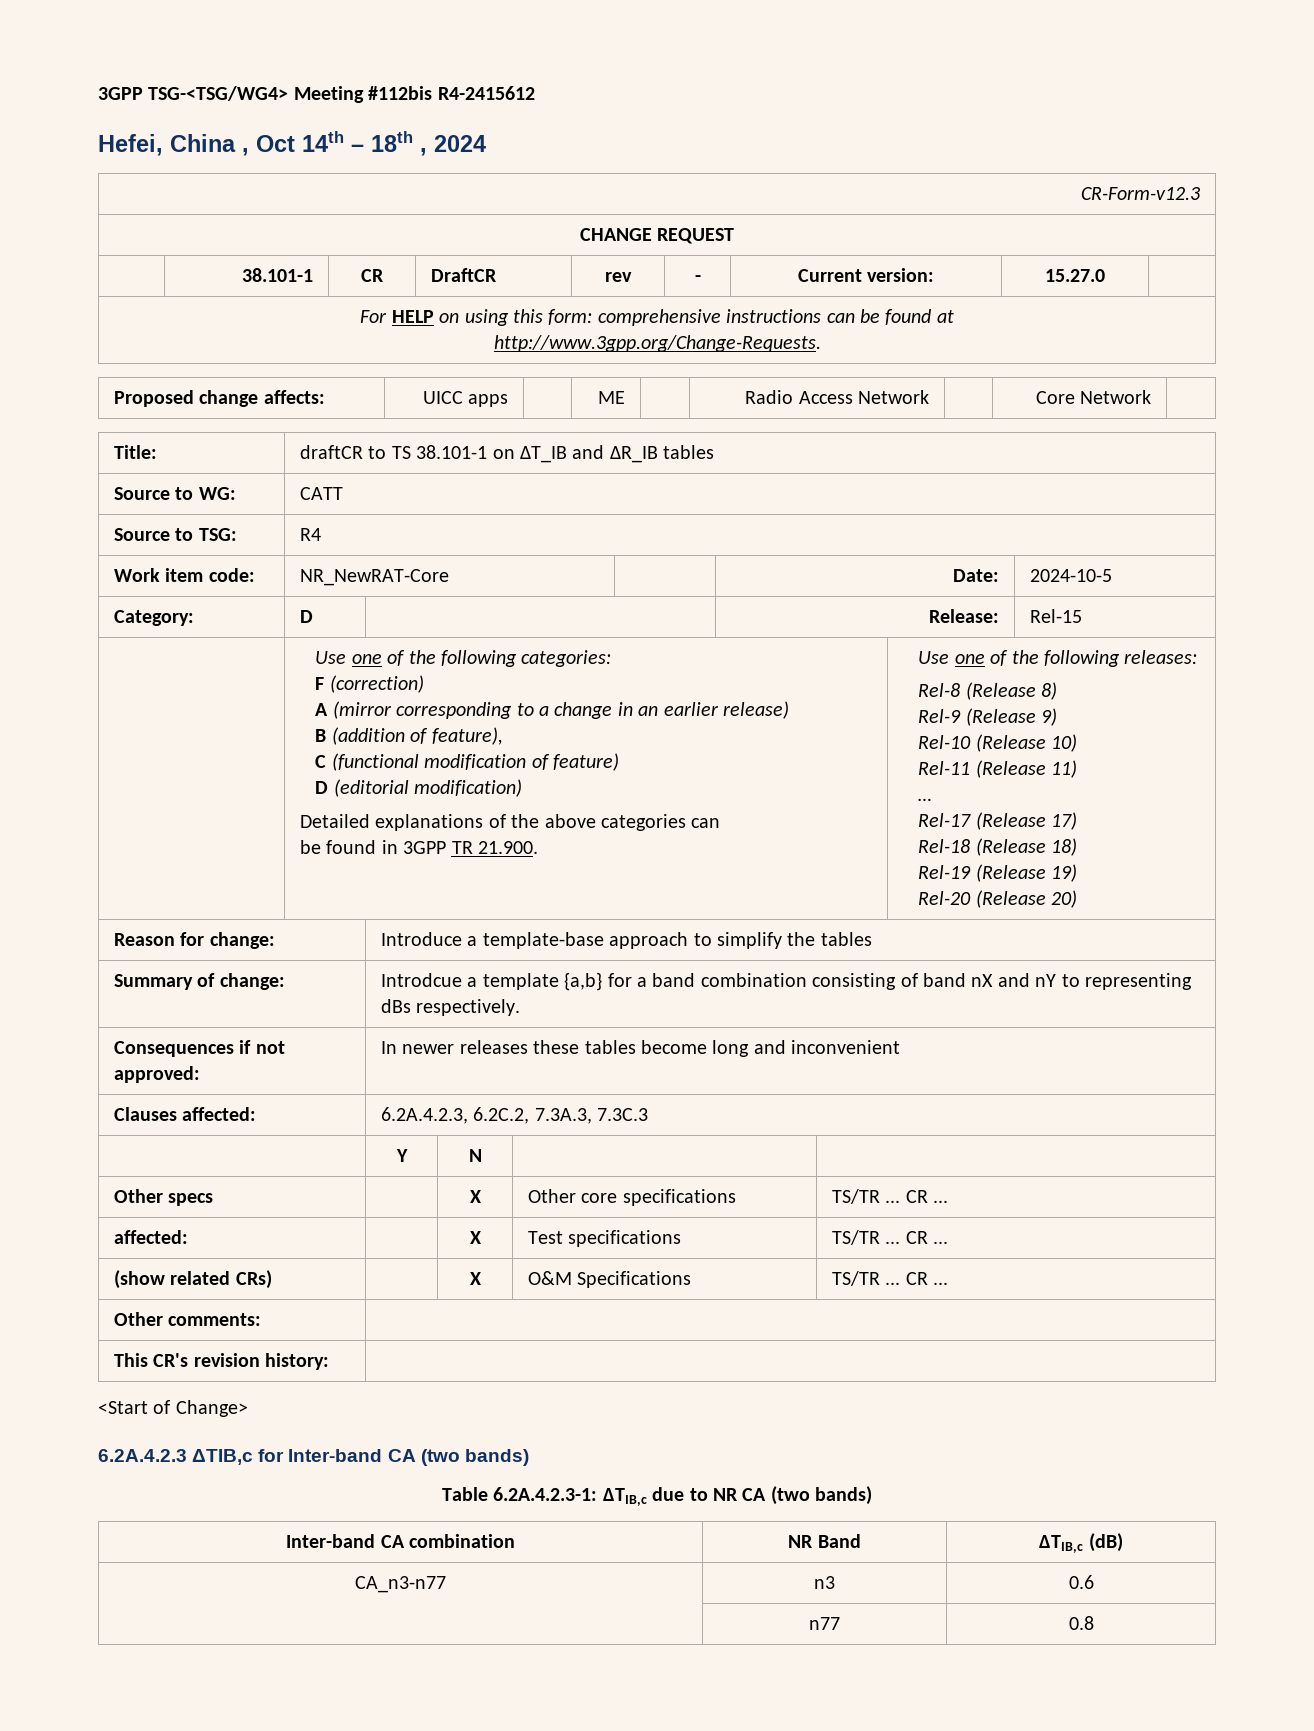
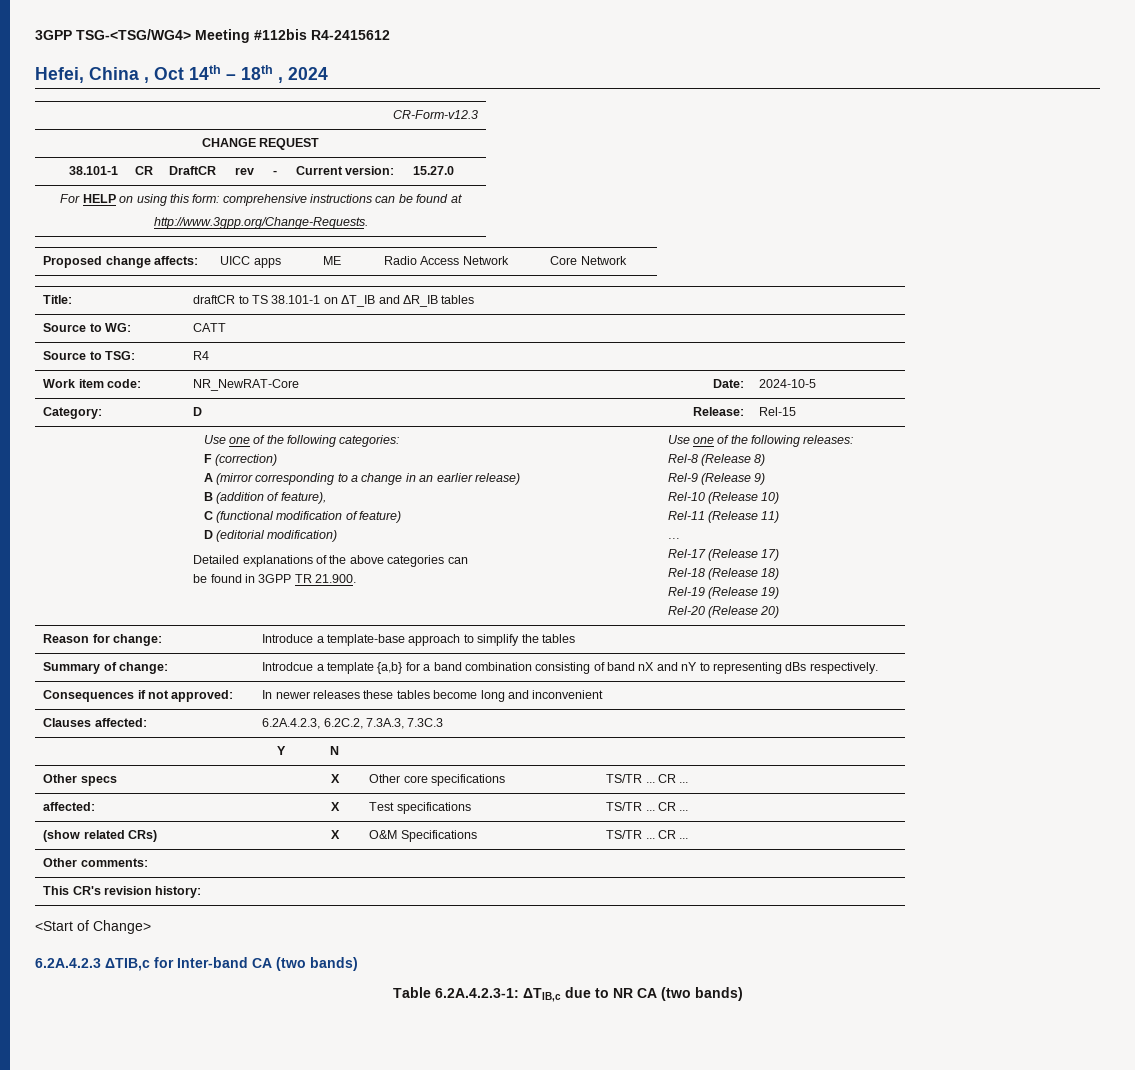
[286,1534,515,1548] [788,1534,861,1548] [1039,1533,1123,1553] [355,1576,446,1593] [814,1576,835,1589] [1068,1575,1094,1589] [809,1617,840,1630] [1068,1616,1094,1630] // Inter-band CA combination | NR Band | ΔTIB,c (dB) // CA_n3-n77 | n3 | 0.6 // | n77 | 0.8 -> (743, 994) none

